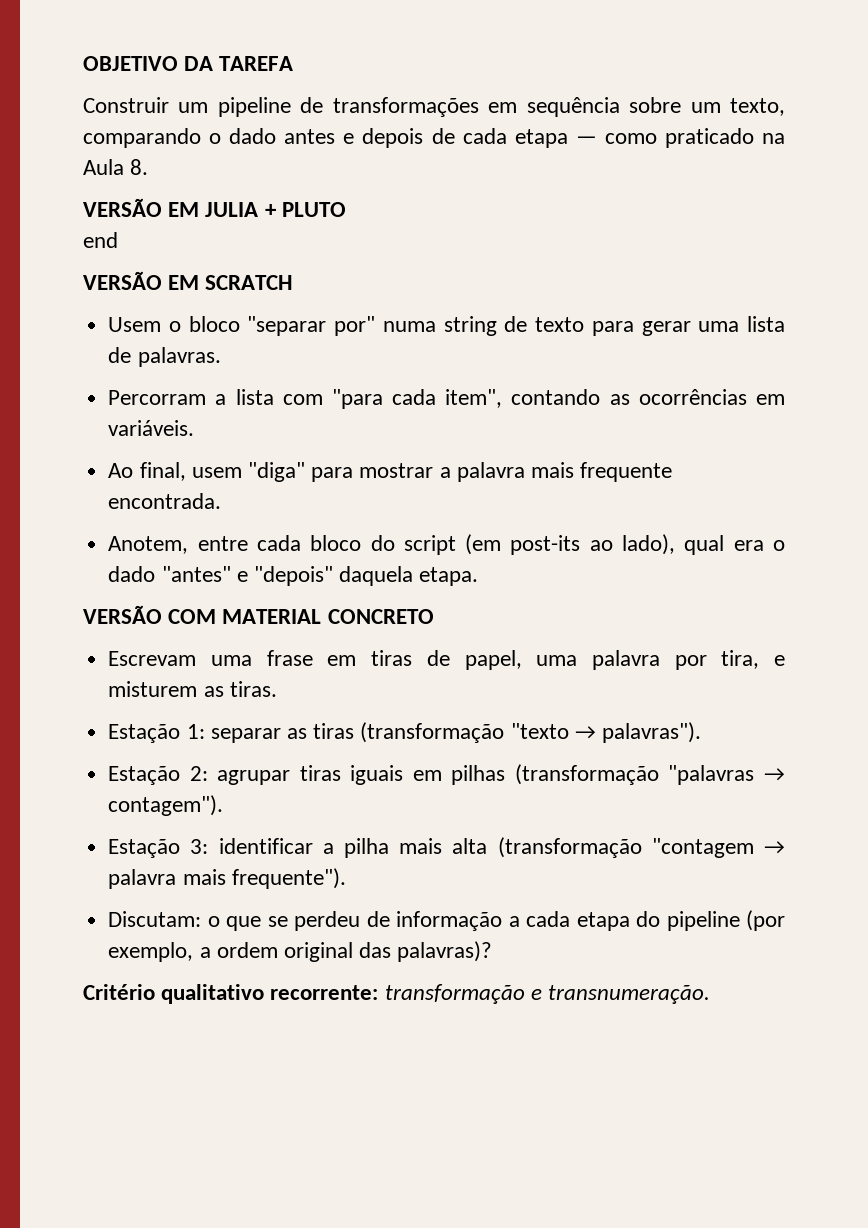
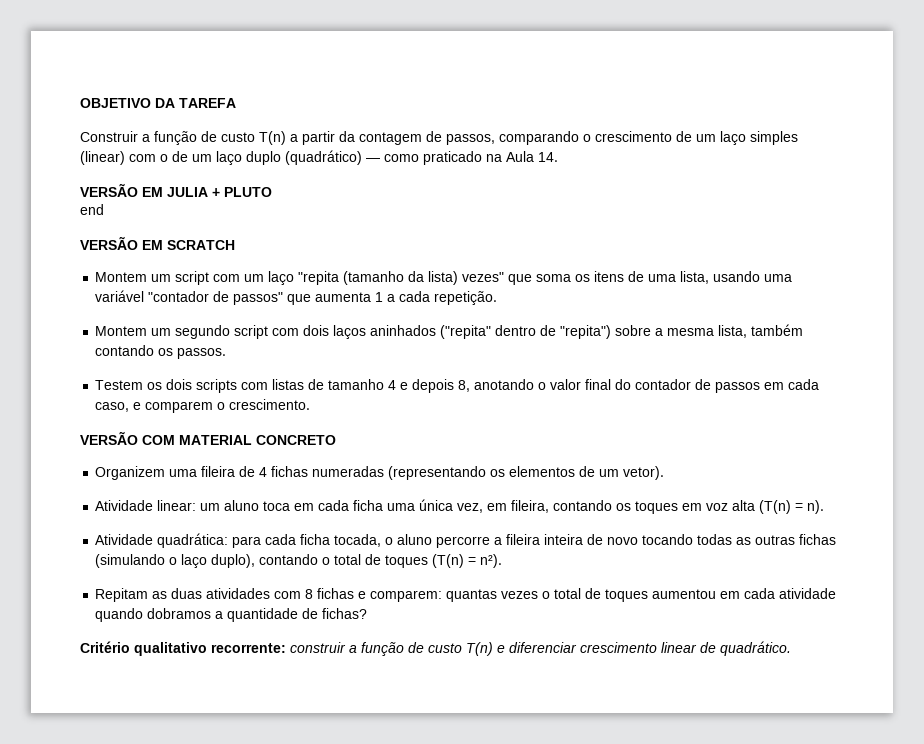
[178,97,786,117] [83,128,568,148] um pipeline de transformações em sequência sobre um texto, comparando o dado antes e depois de cada etapa -> [142,131,798,145] [80,150,362,165] a função de custo T(n) a partir da contagem de passos, comparando o crescimento de um laço simples (linear) com o de um laço duplo (quadrático)
[130,159,149,175] 8. -> [538,152,558,162] 14.
[108,316,786,336] [108,347,221,367] [108,389,785,409] [108,420,195,436] [108,462,673,482] [108,493,222,509] [108,534,786,555] [108,566,479,586] [83,605,434,624] [108,650,785,670] [108,681,277,697] [108,722,701,743] [108,764,786,785] [108,795,224,816] [108,837,785,858] [108,868,346,889] [108,910,786,931] [108,941,493,962] [83,984,711,1004] Usem o bloco "separar por" numa string de texto para gerar uma lista de palavras. // Percorram a lista com "para cada item", contando as ocorrências em variáveis. // Ao final, usem "diga" para mostrar a palavra mais frequente encontrada. // Anotem, entre cada bloco do script (em post-its ao lado), qual era o dado "antes" e "depois" daquela etapa. // VERSÃO COM MATERIAL CONCRETO // Escrevam uma frase em tiras de papel, uma palavra por tira, e misturem as tiras. // Estação 1: separar as tiras (transformação "texto → palavras"). // Estação 2: agrupar tiras iguais em pilhas (transformação "palavras → contagem"). // Estação 3: identificar a pilha mais alta (transformação "contagem → palavra mais frequente"). // Discutam: o que se perdeu de informação a cada etapa do pipeline (por exemplo, a ordem original das palavras)? // Critério qualitativo recorrente: transformação e transnumeração. -> [95,271,793,285] [95,290,498,305] [95,324,804,339] [95,345,227,359] [95,379,820,393] [95,399,311,413] [80,431,336,445] [95,466,665,480] [95,499,825,514] [95,533,837,548] [95,554,503,568] [95,588,837,602] [95,608,368,622] [80,641,791,656] Montem um script com um laço "repita (tamanho da lista) vezes" que soma os itens de uma lista, usando uma variável "contador de passos" que aumenta 1 a cada repetição. // Montem um segundo script com dois laços aninhados ("repita" dentro de "repita") sobre a mesma lista, também contando os passos. // Testem os dois scripts com listas de tamanho 4 e depois 8, anotando o valor final do contador de passos em cada caso, e comparem o crescimento. // VERSÃO COM MATERIAL CONCRETO // Organizem uma fileira de 4 fichas numeradas (representando os elementos de um vetor). // Atividade linear: um aluno toca em cada ficha uma única vez, em fileira, contando os toques em voz alta (T(n) = n). // Atividade quadrática: para cada ficha tocada, o aluno percorre a fileira inteira de novo tocando todas as outras fichas (simulando o laço duplo), contando o total de toques (T(n) = n²). // Repitam as duas atividades com 8 fichas e comparem: quantas vezes o total de toques aumentou em cada atividade quando dobramos a quantidade de fichas? // Critério qualitativo recorrente: construir a função de custo T(n) e diferenciar crescimento linear de quadrático.

